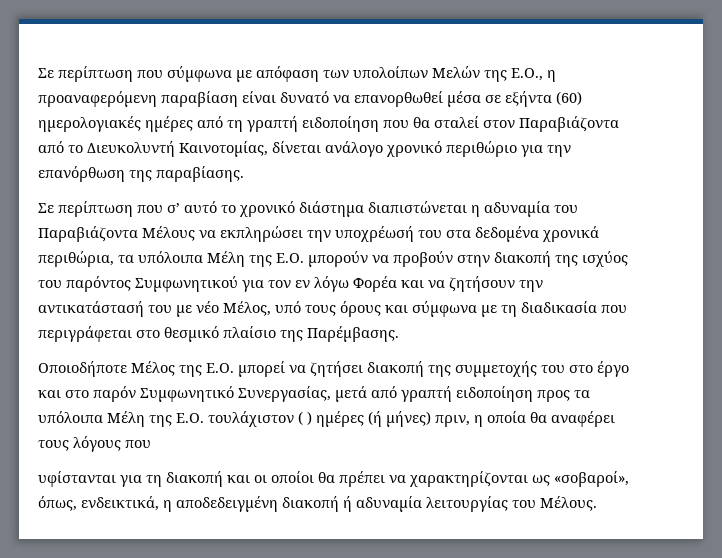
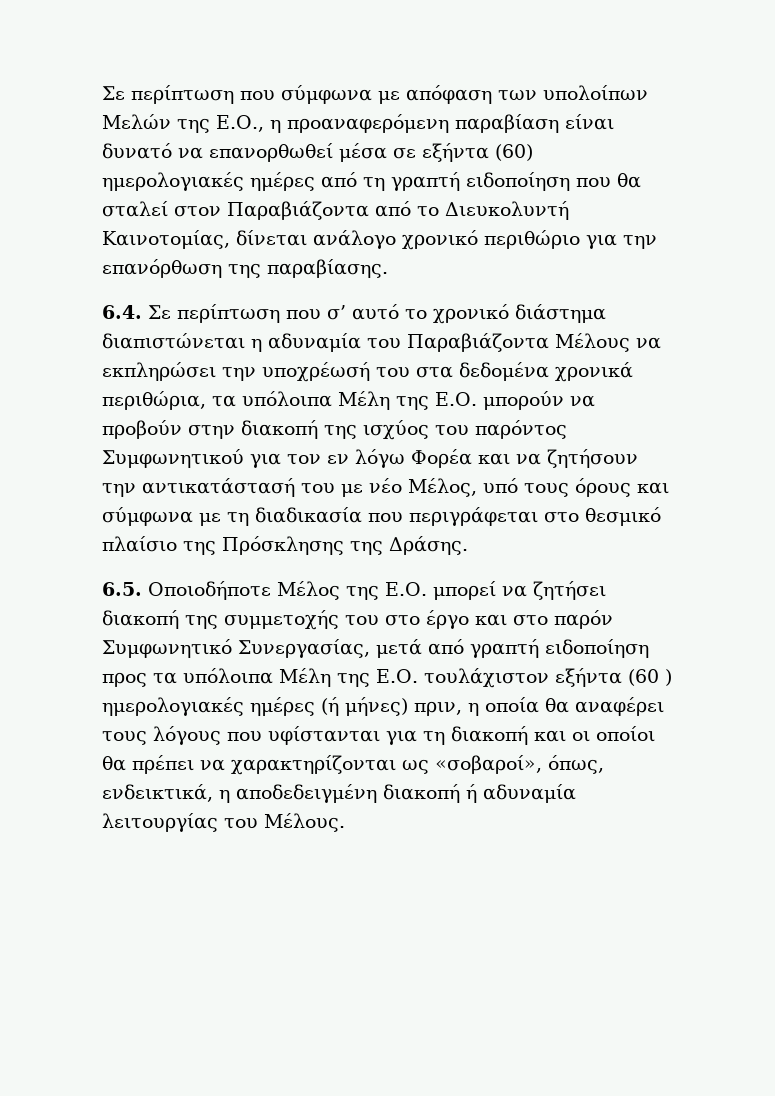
(244, 174) none -> [102,305,142,319] 6.4.
[307,326,399,342] Παρέμβασης. // -> [222,536,468,555] [102,582,142,596] Πρόσκλησης της Δράσης. // 6.5.
[298,411,312,425] ( ) -> [555,668,672,687] [102,697,244,716] εξήντα (60 ) ημερολογιακές
(151, 444) // -> (262, 736) none

